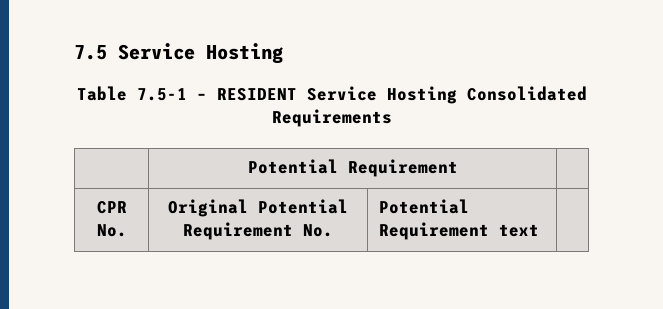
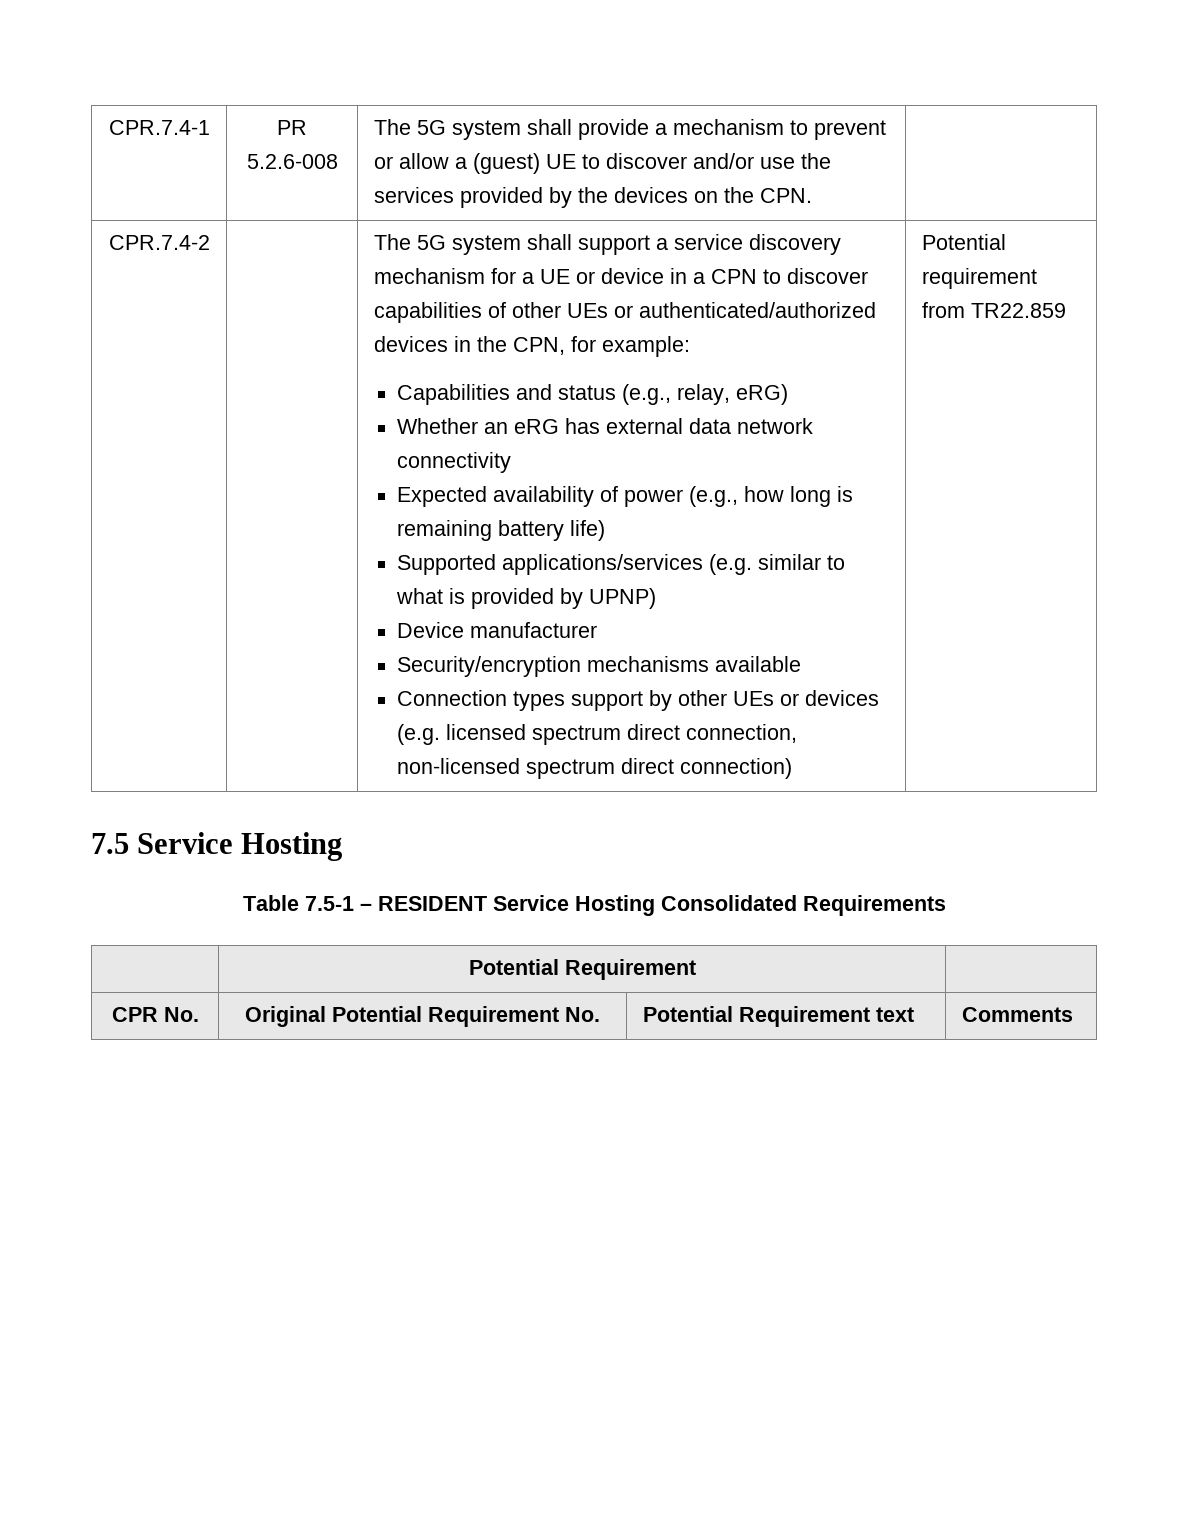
(74, 52) none -> [108,120,210,135] [277,120,307,135] [246,154,338,169] [373,119,886,140] [373,153,831,174] [373,187,812,208] [108,235,210,250] [373,234,841,255] [373,268,868,284] [373,302,876,323] [373,336,690,357] [397,384,789,405] [397,418,814,434] [397,452,512,473] [397,486,854,507] [397,520,606,541] [397,554,846,575] [396,588,657,609] [397,622,598,638] [397,656,802,677] [397,690,880,711] [397,724,798,745] [397,758,793,779] [921,234,1006,250] [921,268,1037,289] [921,302,1066,318] CPR.7.4-1 | PR 5.2.6-008 | The 5G system shall provide a mechanism to prevent or allow a (guest) UE to discover and/or use the services provided by the devices on the CPN. | // CPR.7.4-2 | | The 5G system shall support a service discovery mechanism for a UE or device in a CPN to discover capabilities of other UEs or authenticated/authorized devices in the CPN, for example: // Capabilities and status (e.g., relay, eRG) // Whether an eRG has external data network connectivity // Expected availability of power (e.g., how long is remaining battery life) // Supported applications/services (e.g. similar to what is provided by UPNP) // Device manufacturer // Security/encryption mechanisms available // Connection types support by other UEs or devices (e.g. licensed spectrum direct connection, non-licensed spectrum direct connection) | Potential requirement from TR22.859 //
(539, 230) none -> [961,1007,1073,1022] Comments

